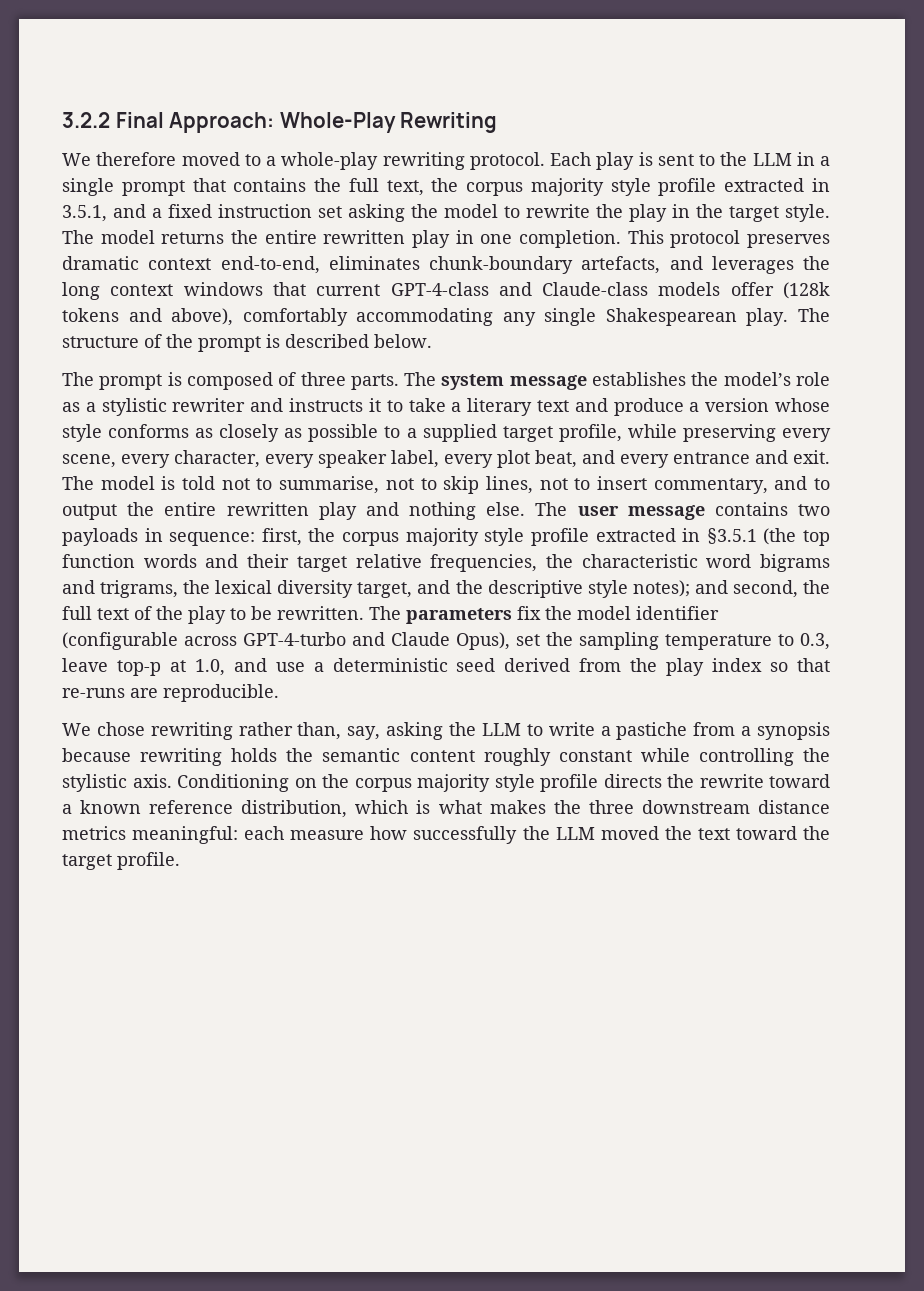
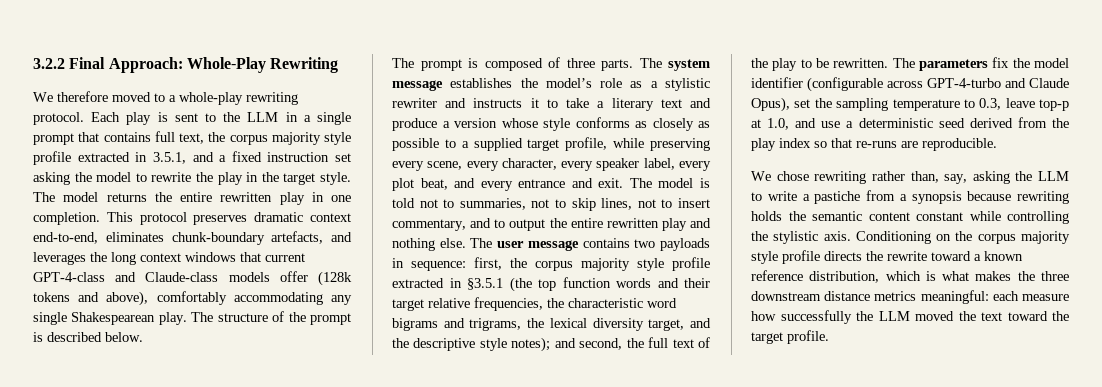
[314,178,342,192] the -> (151, 137) none
[279,476,380,494] summarise, -> [459,198,526,210] summaries,
[483,748,551,766] roughly -> (910, 216) none

